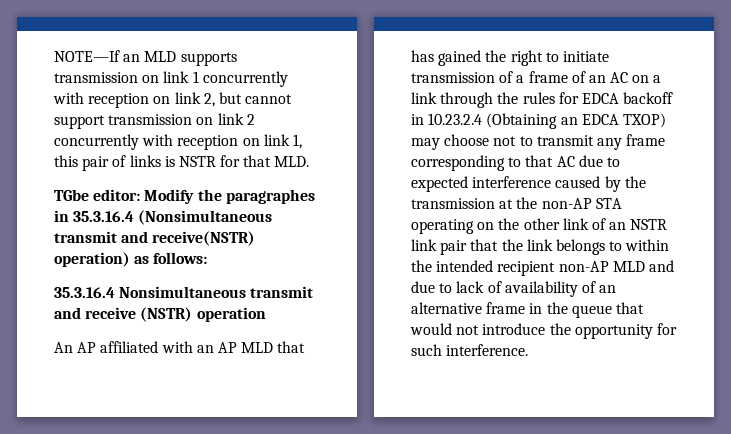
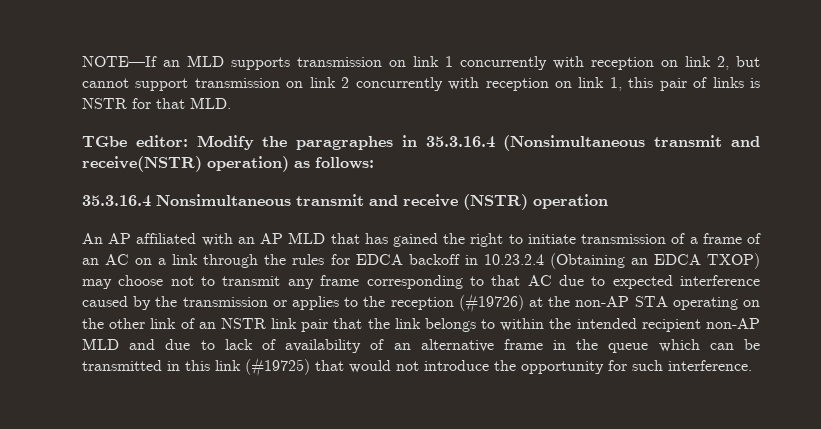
(495, 203) none -> [272,293,524,313] or applies to the reception (#19726)
(612, 311) none -> [658,339,760,352] [82,357,310,377] which can be transmitted in this link (#19725)

